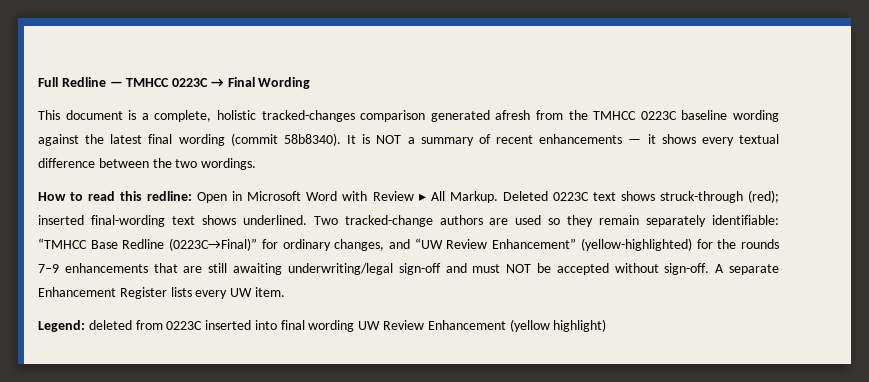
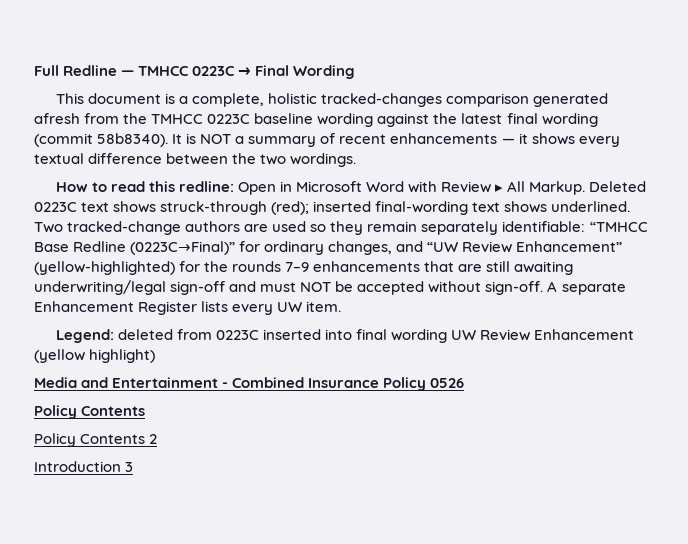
(607, 325) none -> [34,377,465,391] [34,405,146,419] [34,433,158,447] [34,461,134,472] // Media and Entertainment - Combined Insurance Policy 0526 // Policy Contents // Policy Contents 2 // Introduction 3

